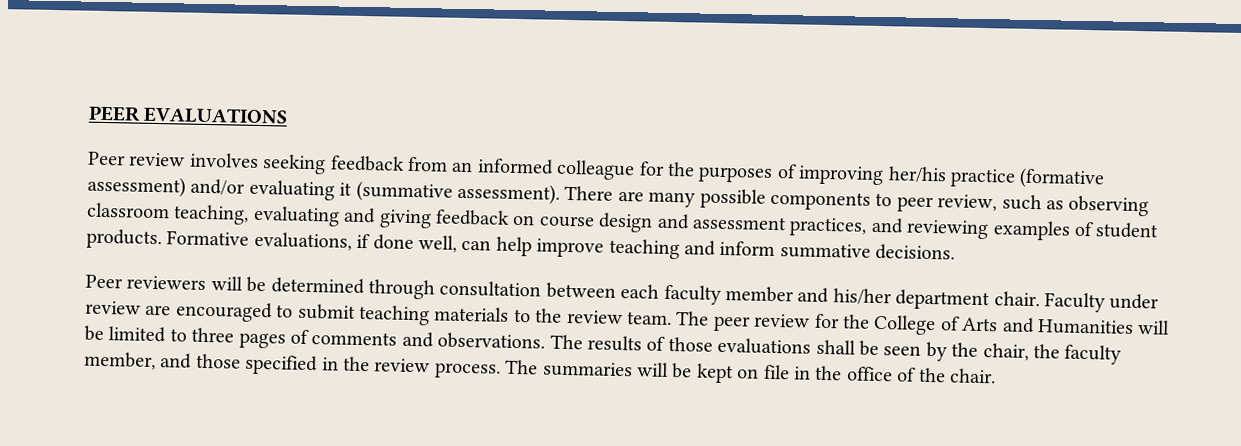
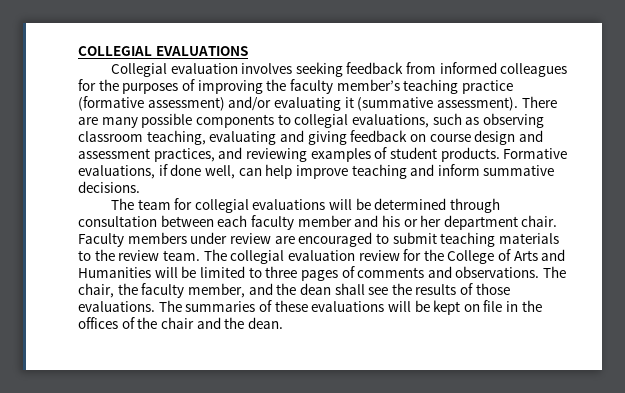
[88,105,141,122] PEER -> [78,46,152,56] COLLEGIAL
[88,151,186,167] Peer review -> [110,63,238,77] Collegial evaluation
[451,158,636,181] an informed colleague -> [439,62,568,77] informed colleagues
[887,166,947,184] her/his -> [266,79,459,94] the faculty member’s teaching
[896,194,998,213] peer review, -> [294,114,429,128] collegial evaluations,
[85,274,207,290] Peer reviewers -> [110,198,326,213] The team for collegial evaluations
[832,288,892,306] his/her -> [381,215,442,227] his or her
(1106, 302) none -> [127,232,187,244] members
[712,315,751,332] peer -> [230,250,355,264] collegial evaluation
[587,335,979,362] results of those evaluations shall be seen by the -> (567, 272) none
[195,353,633,379] those specified in the review process. The summaries -> [276,283,510,295] [78,300,385,312] the dean shall see the results of those evaluations. The summaries of these evaluations
[845,366,893,382] office -> [78,317,118,329] offices
[948,368,996,384] chair. -> [160,317,283,329] chair and the dean.

